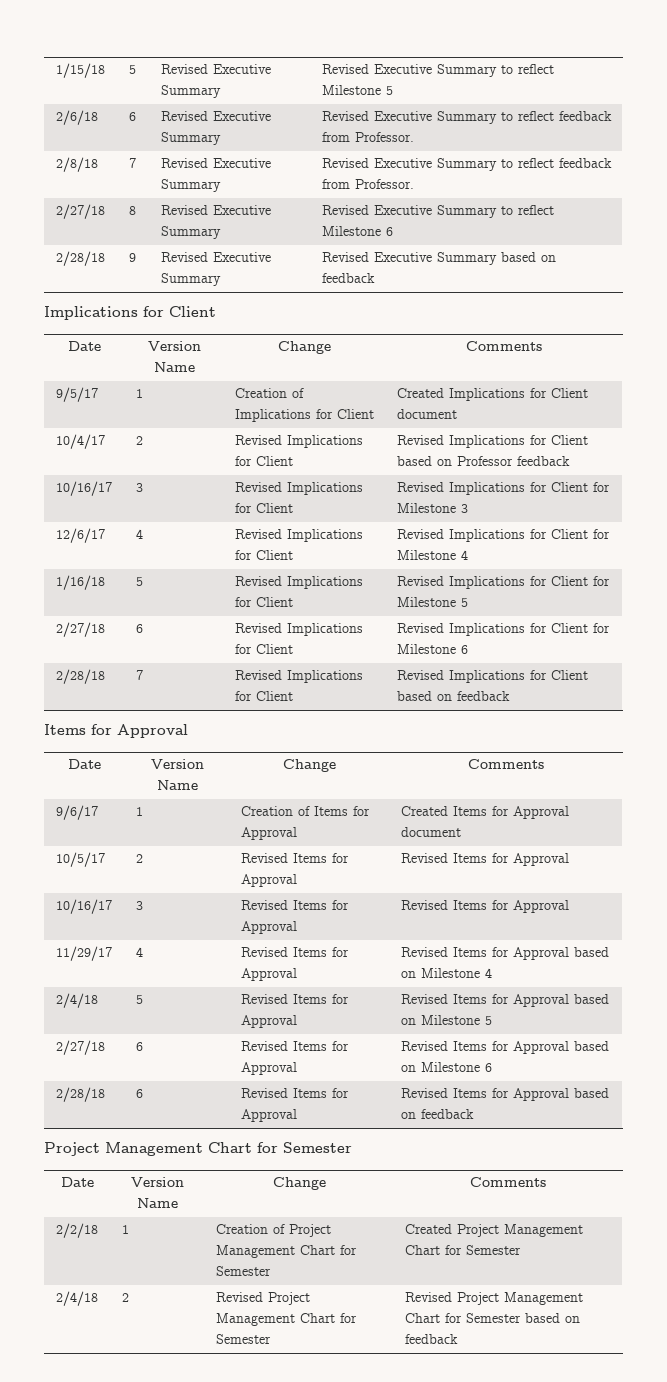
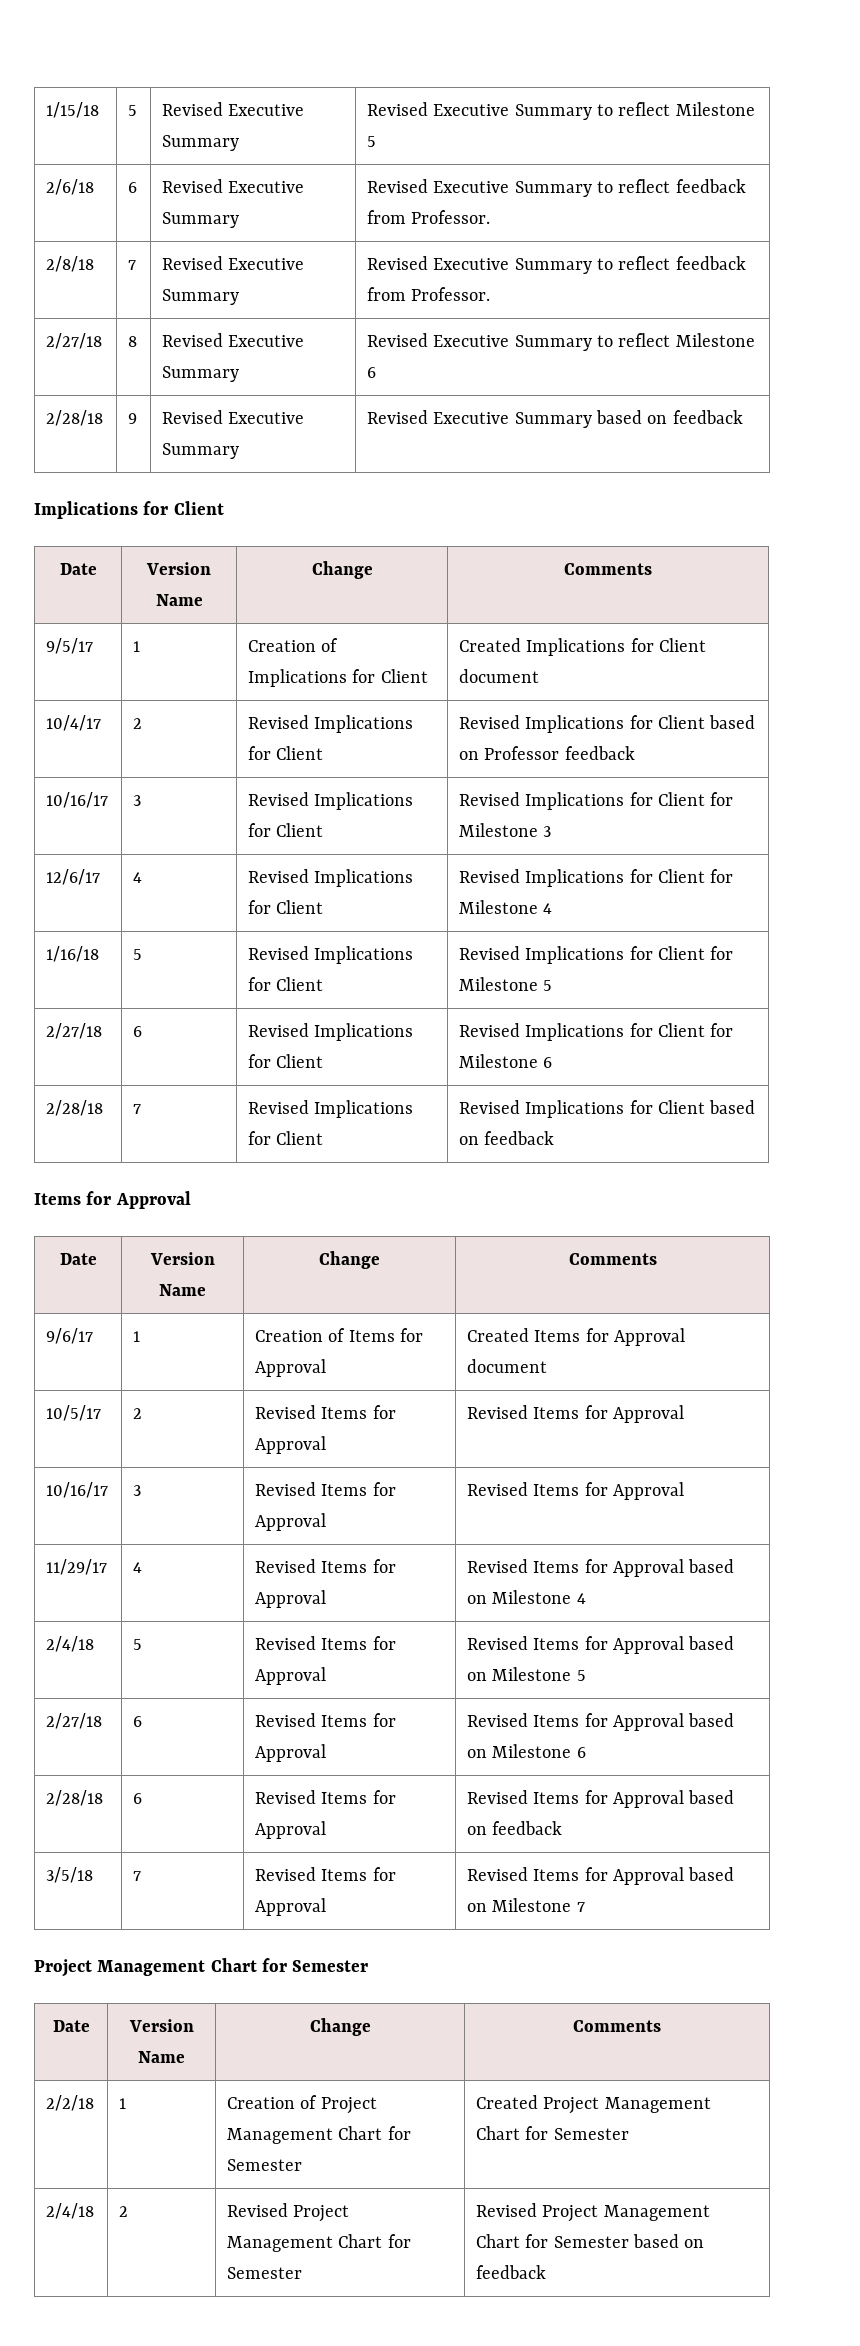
(474, 1114) none -> [46,1867,94,1883] [133,1871,142,1881] [255,1867,396,1881] [255,1898,327,1916] [467,1867,735,1885] [467,1898,585,1912] // 3/5/18 | 7 | Revised Items for Approval | Revised Items for Approval based on Milestone 7

